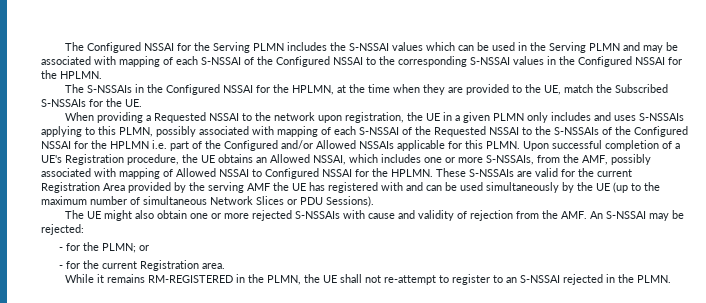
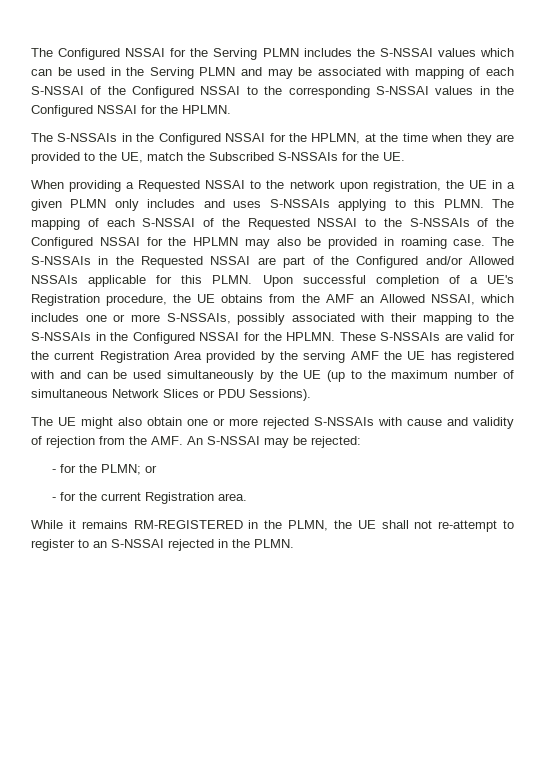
[119,126,274,137] PLMN, possibly associated with -> [443,199,514,208] PLMN. The
[152,140,167,149] i.e. -> [244,237,514,249] [31,256,276,268] may also be provided in roaming case. The S-NSSAIs in the Requested NSSAI are
(253, 158) none -> [269,294,354,303] from the AMF
[537,154,651,165] [41,168,262,179] from the AMF, possibly associated with mapping of Allowed NSSAI to -> [237,313,514,325] [31,332,129,341] possibly associated with their mapping to the S-NSSAIs in the

